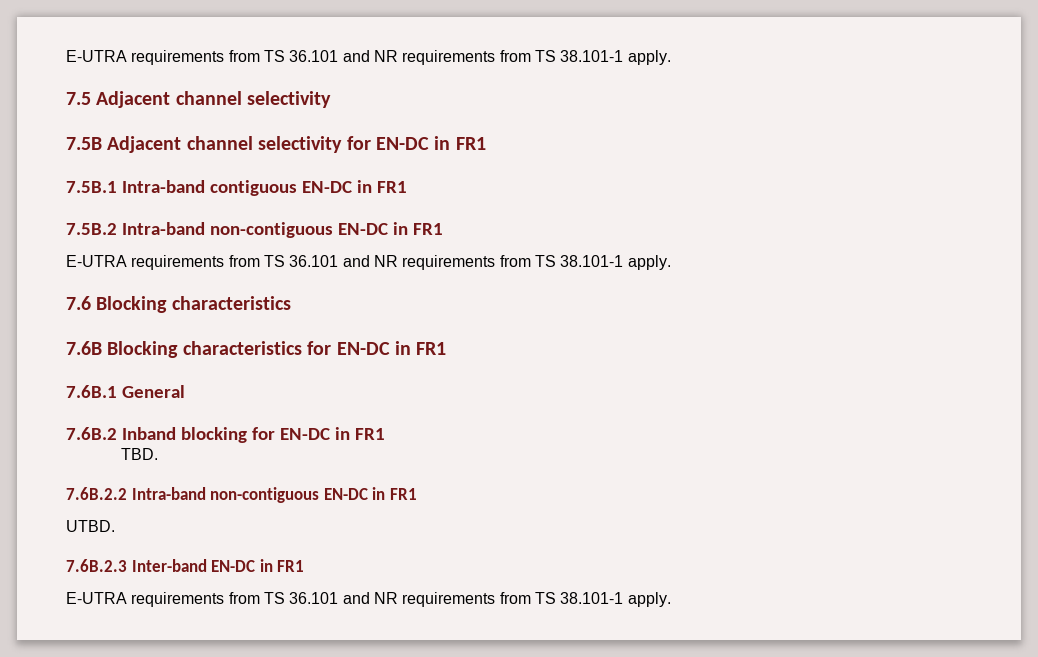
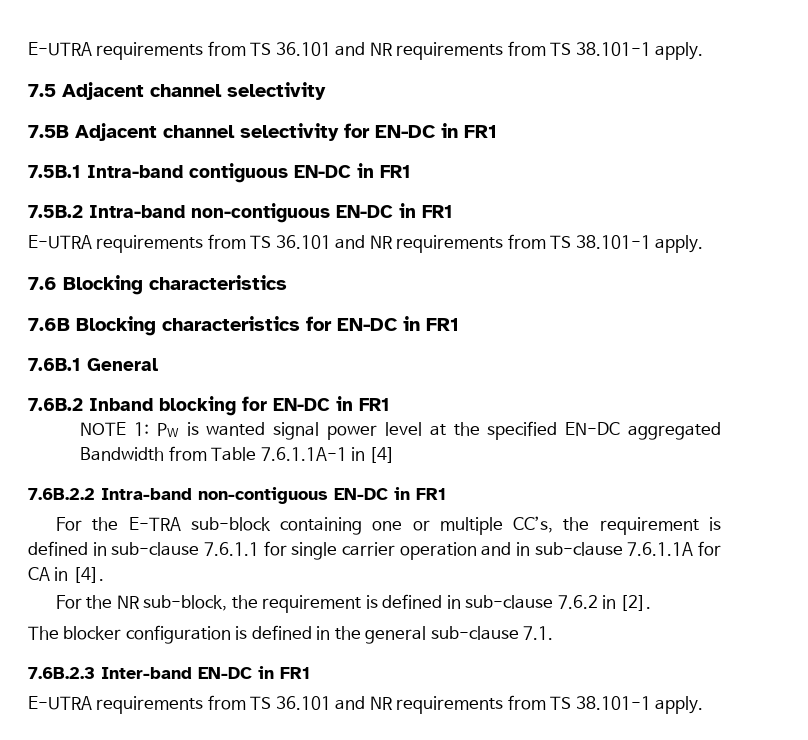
[121,448,159,460] TBD. -> [80,421,722,440] [80,446,396,463] NOTE 1: PW is wanted signal power level at the specified EN-DC aggregated Bandwidth from Table 7.6.1.1A-1 in [4]
[66,520,115,532] UTBD. -> [55,516,721,535] [28,541,721,560] [28,567,104,583] [55,594,652,613] [28,625,554,644] For the E-TRA sub-block containing one or multiple CC’s, the requirement is defined in sub-clause 7.6.1.1 for single carrier operation and in sub-clause 7.6.1.1A for CA in [4]. // For the NR sub-block, the requirement is defined in sub-clause 7.6.2 in [2]. // The blocker configuration is defined in the general sub-clause 7.1.

